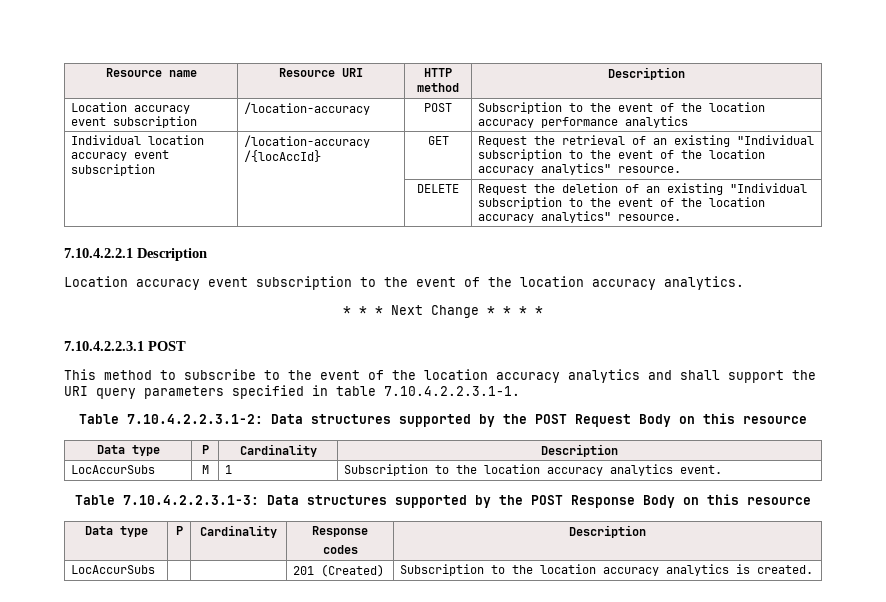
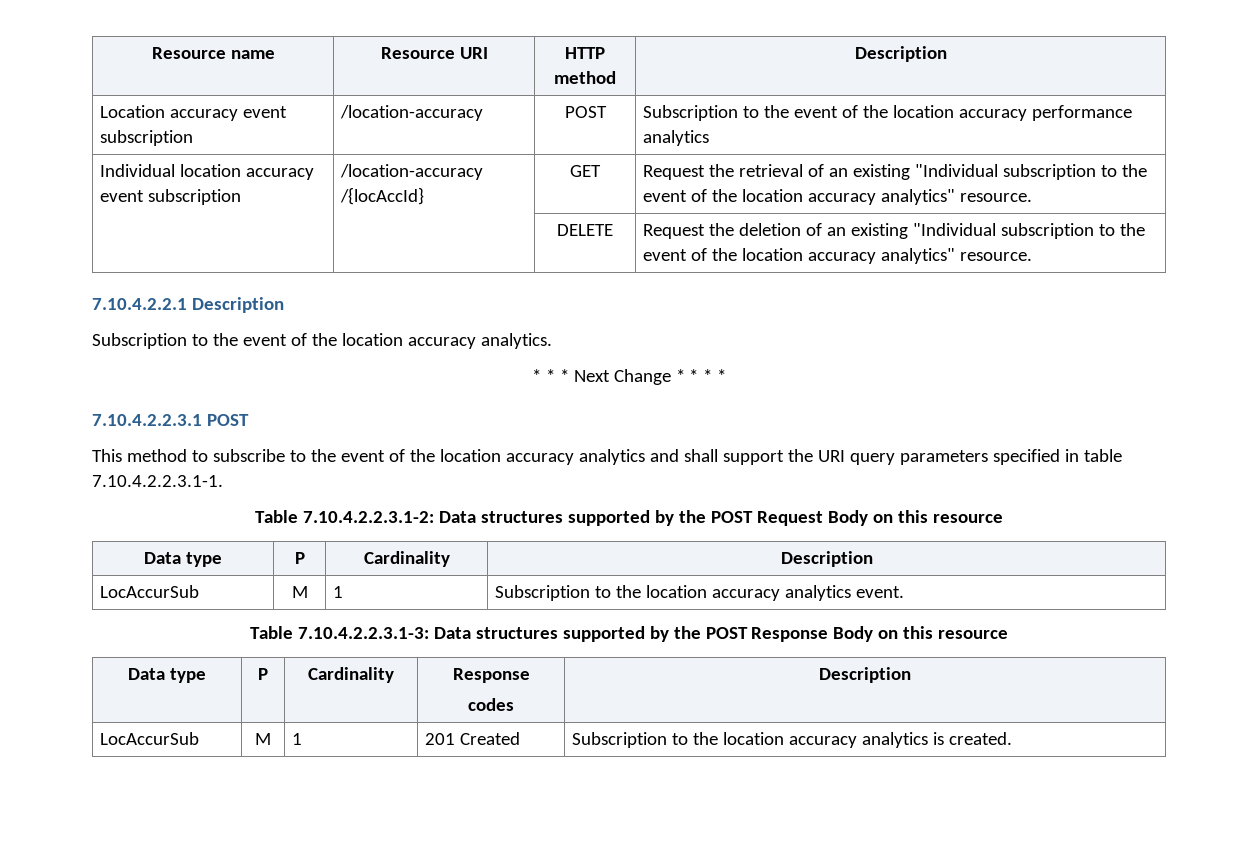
[64,276,352,290] Location accuracy event subscription -> [92,333,187,349] Subscription
[70,465,155,474] LocAccurSubs -> [100,585,200,598] LocAccurSub
[70,565,155,574] LocAccurSubs | | -> [100,732,200,745] [255,733,271,745] [292,733,303,745] LocAccurSub | M | 1
[320,564,384,577] (Created) -> [460,732,521,745] Created

